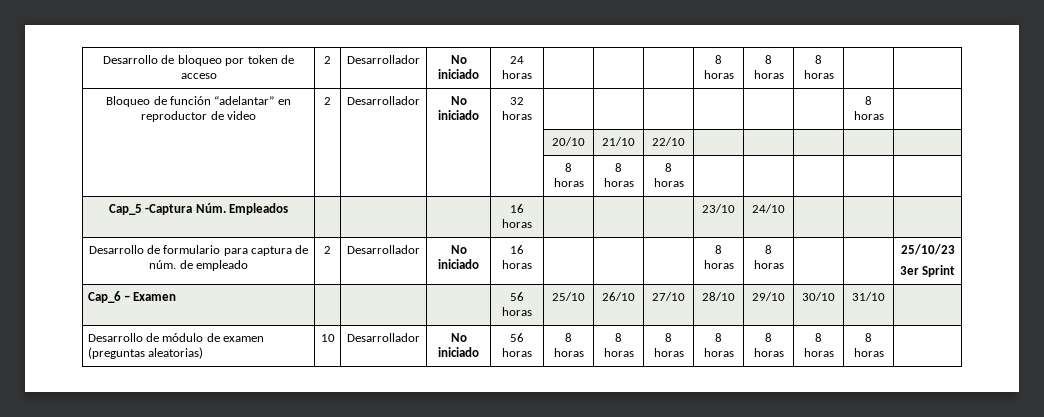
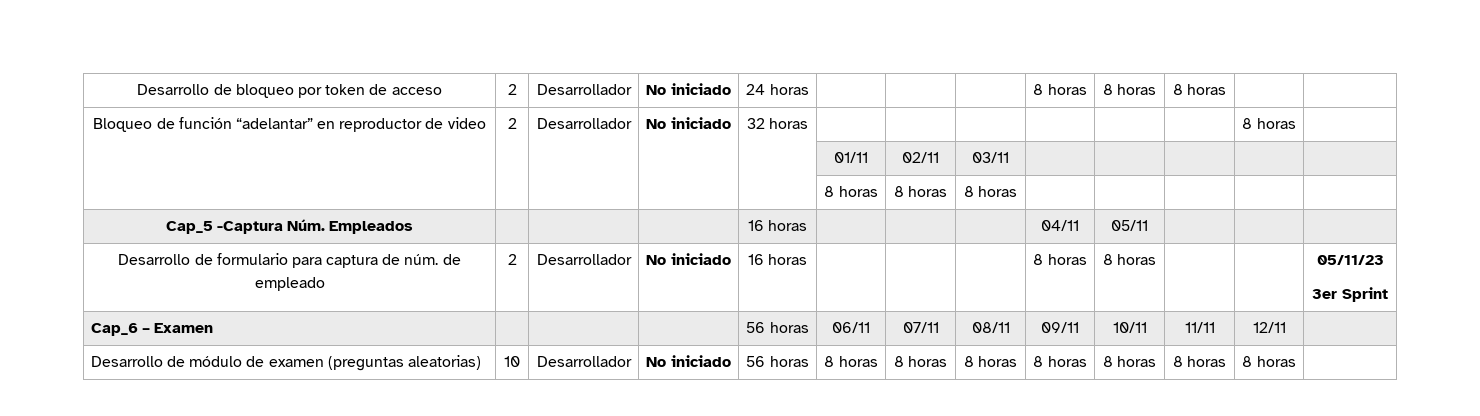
[552,137,585,146] [602,137,635,146] [652,137,685,146] 20/10 | 21/10 | 22/10 -> [834,152,868,163] [902,152,939,163] [972,152,1009,163] 01/11 | 02/11 | 03/11
[702,204,735,213] [752,204,785,213] 23/10 | 24/10 -> [1041,220,1079,231] [1111,220,1148,231] 04/11 | 05/11
[900,244,955,255] 25/10/23 -> [1316,255,1384,265] 05/11/23
[552,292,585,301] [602,292,635,301] [652,292,685,301] [702,292,735,301] [752,292,785,301] [802,292,835,301] [852,292,885,301] 25/10 | 26/10 | 27/10 | 28/10 | 29/10 | 30/10 | 31/10 -> [832,322,870,333] [902,322,939,333] [971,322,1010,333] [1041,322,1079,333] [1112,322,1147,333] [1184,322,1215,333] [1252,322,1286,333] 06/11 | 07/11 | 08/11 | 09/11 | 10/11 | 11/11 | 12/11

